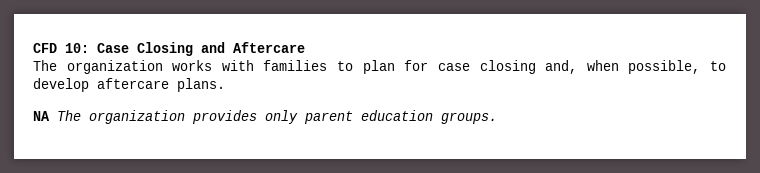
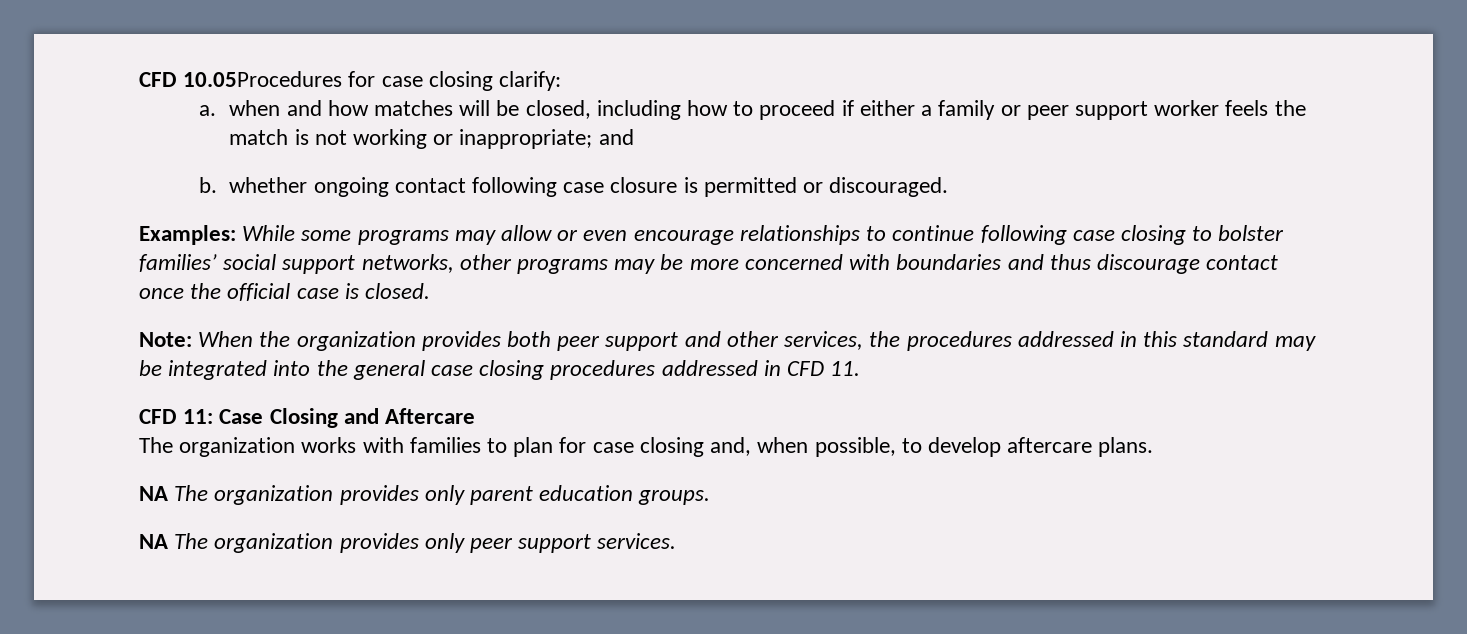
[33,43,89,53] CFD 10: -> [139,71,562,91] [199,100,1306,120] [229,129,634,149] [199,177,949,197] [139,225,1285,245] [139,254,1279,274] [139,283,431,301] [139,331,1316,351] [139,360,861,380] [139,409,214,424] CFD 10.05Procedures for case closing clarify: // a. when and how matches will be closed, including how to proceed if either a family or peer support worker feels the match is not working or inappropriate; and // b. whether ongoing contact following case closure is permitted or discouraged. // Examples: While some programs may allow or even encourage relationships to continue following case closing to bolster families’ social support networks, other programs may be more concerned with boundaries and thus discourage contact once the official case is closed. // Note: When the organization provides both peer support and other services, the procedures addressed in this standard may be integrated into the general case closing procedures addressed in CFD 11. // CFD 11:
(497, 118) none -> [139,533,677,553] // NA The organization provides only peer support services.

